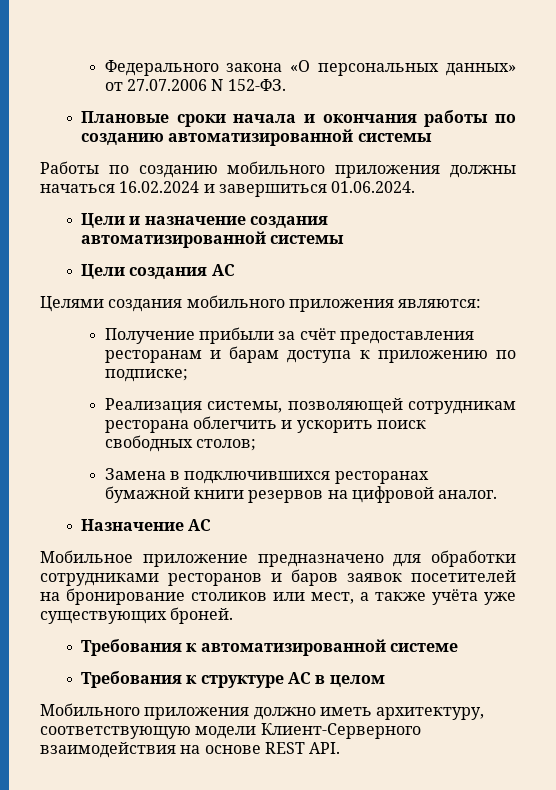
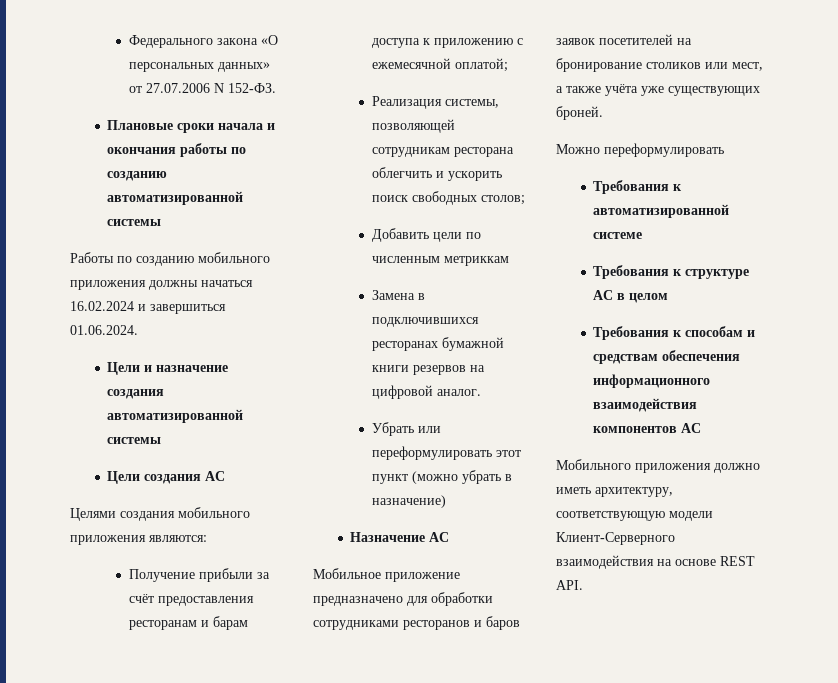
[496,350,517,359] [104,369,188,382] по подписке; -> [517,38,524,45] [372,58,509,72] с ежемесячной оплатой;
(256, 445) none -> [372,228,482,242] [372,256,510,266] // Добавить цели по численным метриккам
(498, 494) none -> [372,422,442,436] [372,446,522,460] [372,470,513,484] [372,495,447,508] // Убрать или переформулировать этот пункт (можно убрать в назначение)
(234, 615) none -> [556,143,724,157] // Можно переформулировать
(385, 681) none -> [593,326,756,340] [593,350,741,364] [593,374,711,388] [593,398,698,412] [593,423,702,433] // Требования к способам и средствам обеспечения информационного взаимодействия компонентов АС

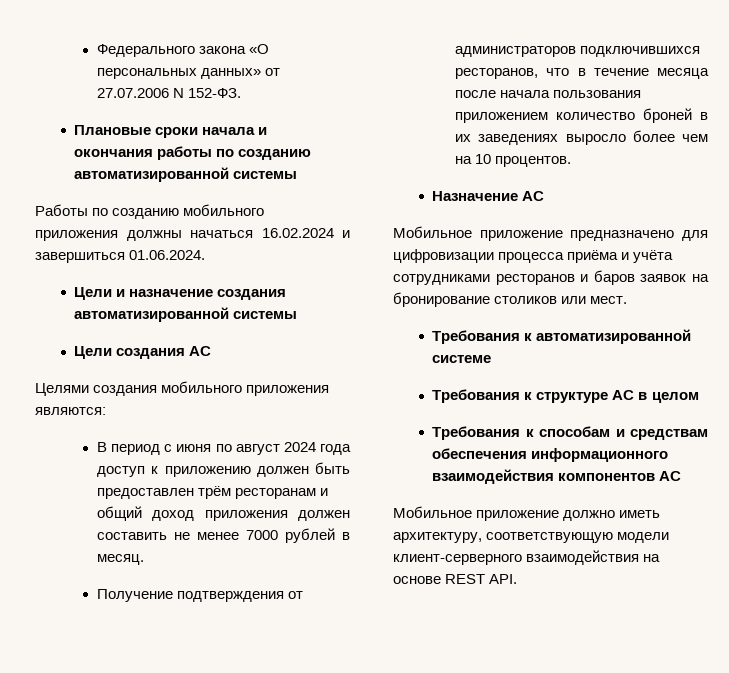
[129,568,271,582] [129,594,255,606] [129,616,249,630] [372,38,524,48] [372,58,509,72] [372,96,500,109] [372,119,456,133] [372,147,515,157] [372,167,503,181] [372,191,526,205] [372,228,482,242] [372,256,510,266] [372,290,426,300] [372,317,480,327] [372,337,505,351] [372,365,486,375] [372,385,482,399] [372,422,442,436] [372,446,522,460] [372,470,513,484] [372,495,447,508] Получение прибыли за счёт предоставления ресторанам и барам доступа к приложению с ежемесячной оплатой; // Реализация системы, позволяющей сотрудникам ресторана облегчить и ускорить поиск свободных столов; // Добавить цели по численным метриккам // Замена в подключившихся ресторанах бумажной книги резервов на цифровой аналог. // Убрать или переформулировать этот пункт (можно убрать в назначение) -> [96,442,351,455] [96,462,351,477] [96,486,329,499] [96,506,351,521] [96,528,351,543] [96,554,144,565] [96,589,304,602] [454,46,701,57] [454,68,709,79] [454,90,642,98] [454,108,708,123] [454,130,708,145] [454,154,572,167] В период с июня по август 2024 года доступ к приложению должен быть предоставлен трём ресторанам и общий доход приложения должен составить не менее 7000 рублей в месяц. // Получение подтверждения от администраторов подключившихся ресторанов, что в течение месяца после начала пользования приложением количество броней в их заведениях выросло более чем на 10 процентов.
[431,592,493,606] обработки -> [393,249,674,263] цифровизации процесса приёма и учёта
[599,34,673,45] посетителей -> (687, 278) none
[732,62,763,71] [556,84,760,96] [556,106,603,120] [556,143,724,157] мест, а также учёта уже существующих броней. // Можно переформулировать -> [590,296,628,304] мест.
[556,459,711,473] Мобильного приложения -> [393,506,560,521] Мобильное приложение
[556,532,675,545] Клиент-Серверного -> [393,554,522,565] клиент-серверного

